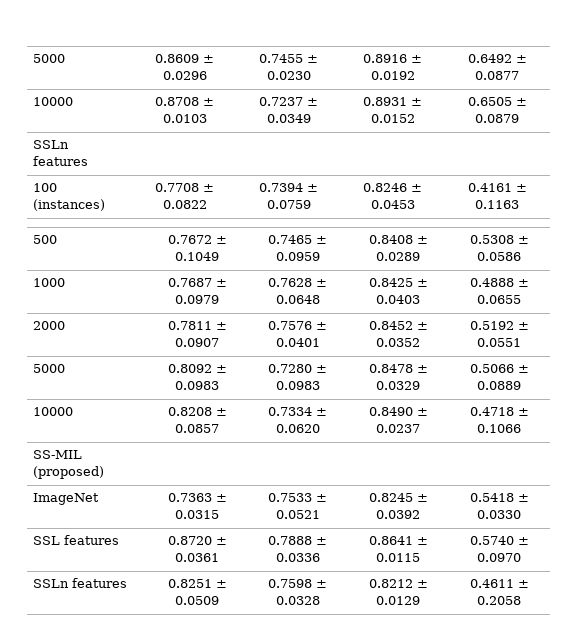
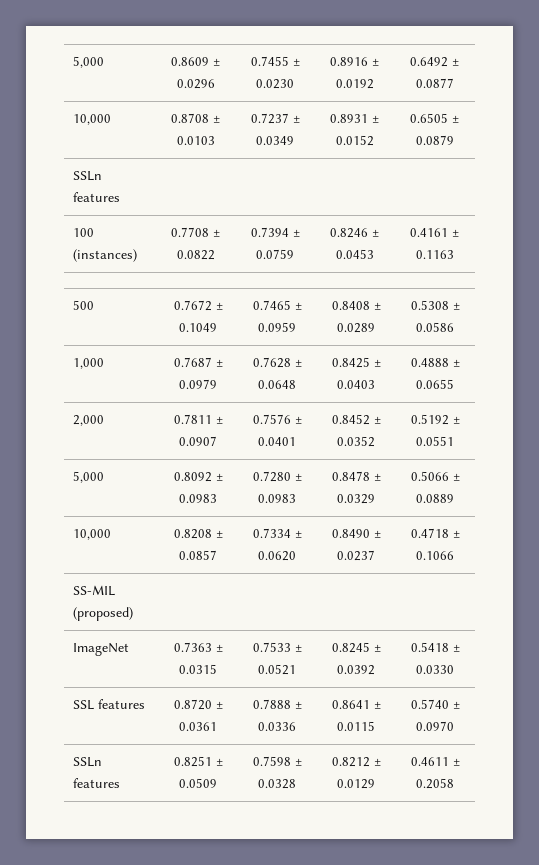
[33,54,66,63] 5000 -> [72,56,104,68] 5,000
[33,97,74,106] 10000 -> [72,114,111,125] 10,000
[33,278,66,287] 1000 -> [72,358,104,369] 1,000
[33,321,66,330] 2000 -> [72,415,104,426] 2,000
[33,364,66,373] 5000 -> [72,471,104,483] 5,000
[33,407,74,416] 10000 -> [72,529,111,540] 10,000

